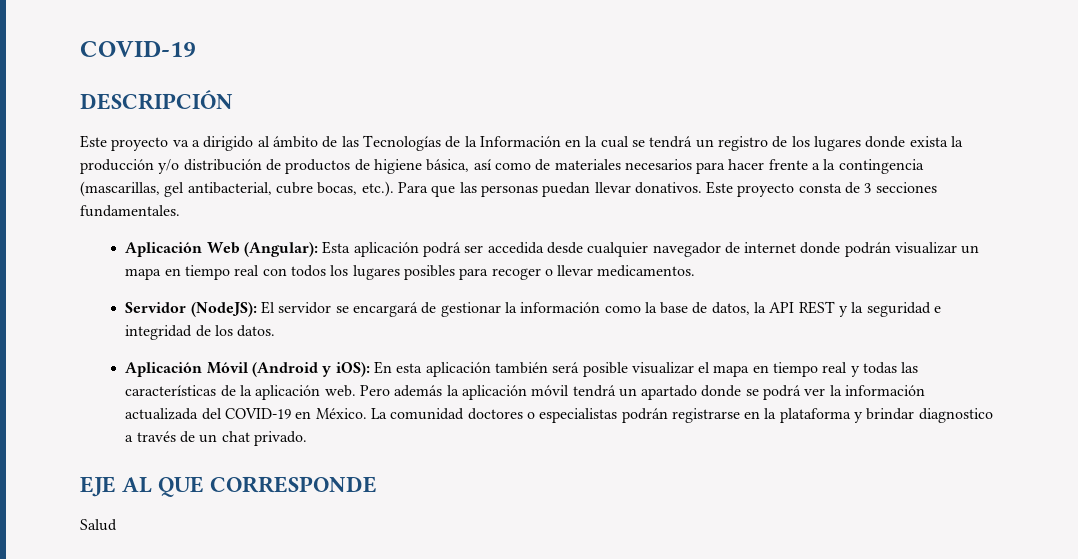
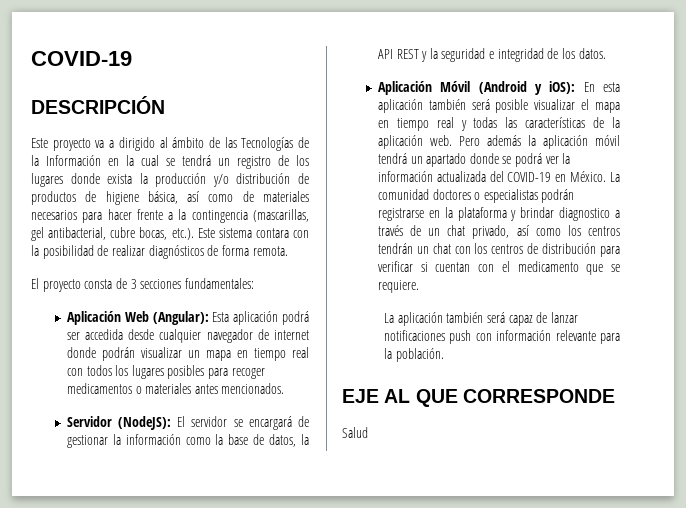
[397,181,734,197] Para que las personas puedan llevar donativos. Este -> [197,228,309,238] [31,245,288,259] [31,278,39,289] Este sistema contara con la posibilidad de realizar diagnósticos de forma remota. // El
[80,205,180,217] fundamentales. -> [184,278,254,289] fundamentales:
[544,265,696,277] o llevar medicamentos. -> [66,383,285,394] medicamentos o materiales antes mencionados.
[253,431,307,446] privado. -> [472,225,620,239] [377,243,620,257] [377,261,620,275] [377,280,419,293] [384,312,578,326] [384,330,620,344] [384,348,444,362] privado, así como los centros tendrán un chat con los centros de distribución para verificar si cuentan con el medicamento que se requiere. // La aplicación también será capaz de lanzar notificaciones push con información relevante para la población.

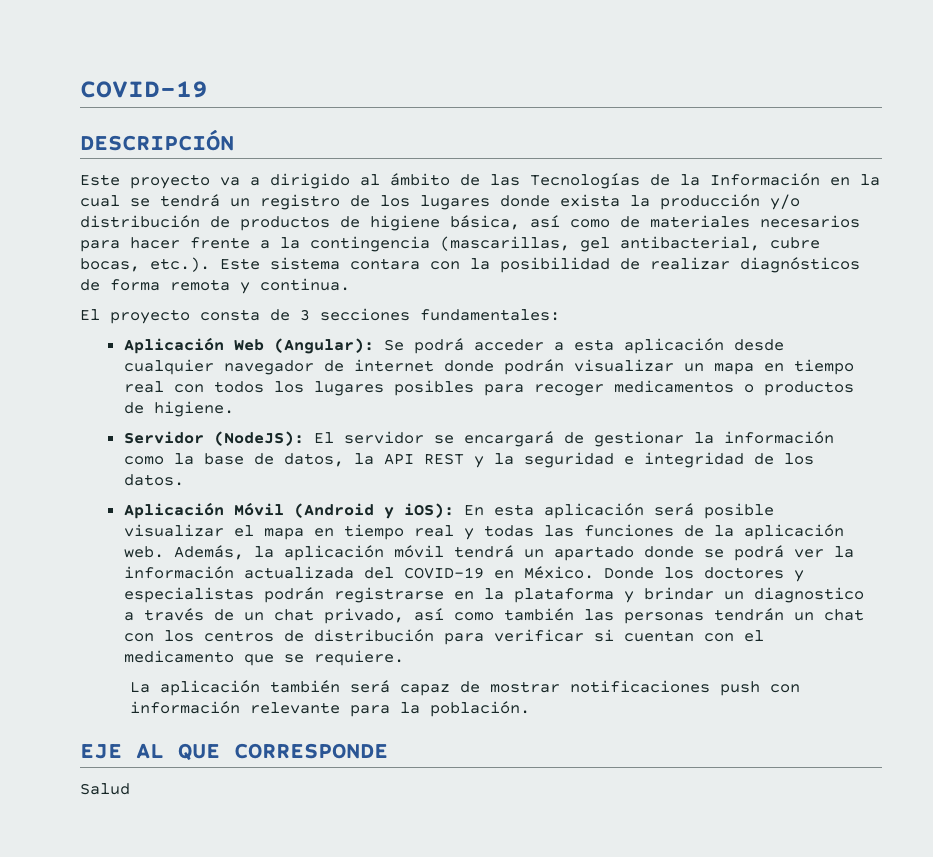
[252,246,288,256] remota. -> [170,278,350,294] remota y continua.
[212,311,309,325] [66,329,124,340] Esta aplicación podrá ser accedida -> [383,338,724,354] Se podrá acceder a esta aplicación
[145,383,285,394] materiales antes mencionados. -> [763,381,854,396] [123,401,234,417] productos de higiene.
[428,99,466,110] también -> (644, 511) none
[525,117,586,128] características -> [583,524,674,537] funciones
[458,135,521,146] Pero además -> [173,545,244,560] Además,
[610,172,620,182] [377,189,481,200] La comunidad doctores o -> [603,567,804,582] Donde los doctores y
(555, 212) none -> [723,591,744,600] un
[567,225,620,236] los centros -> [503,608,704,624] también las personas
[550,312,578,323] lanzar -> [490,681,561,693] mostrar

